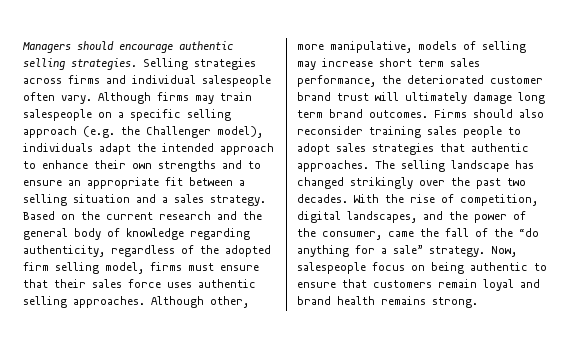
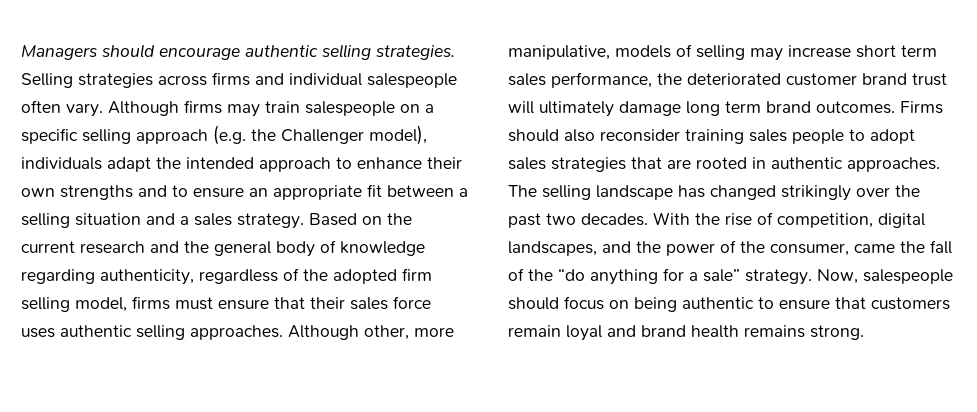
(465, 147) none -> [667,157,766,169] are rooted in
(366, 268) none -> [508,297,559,310] should

